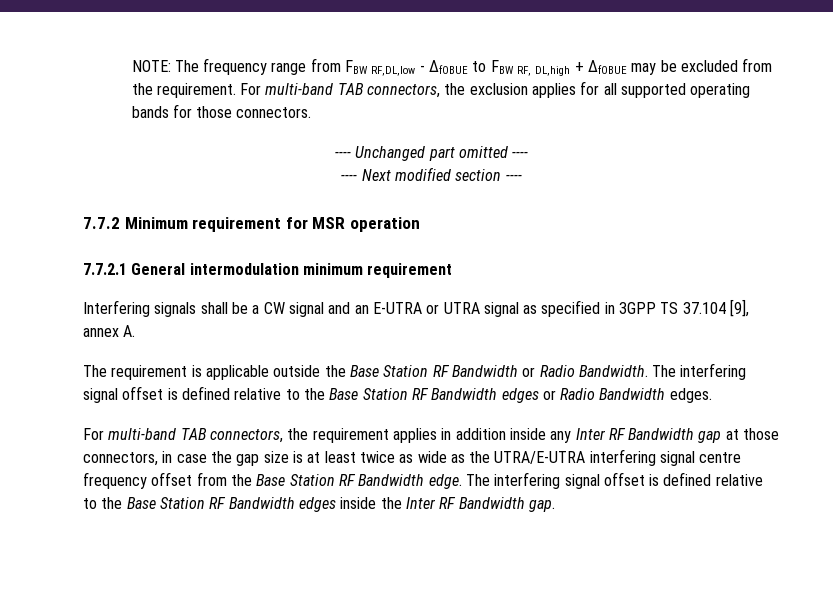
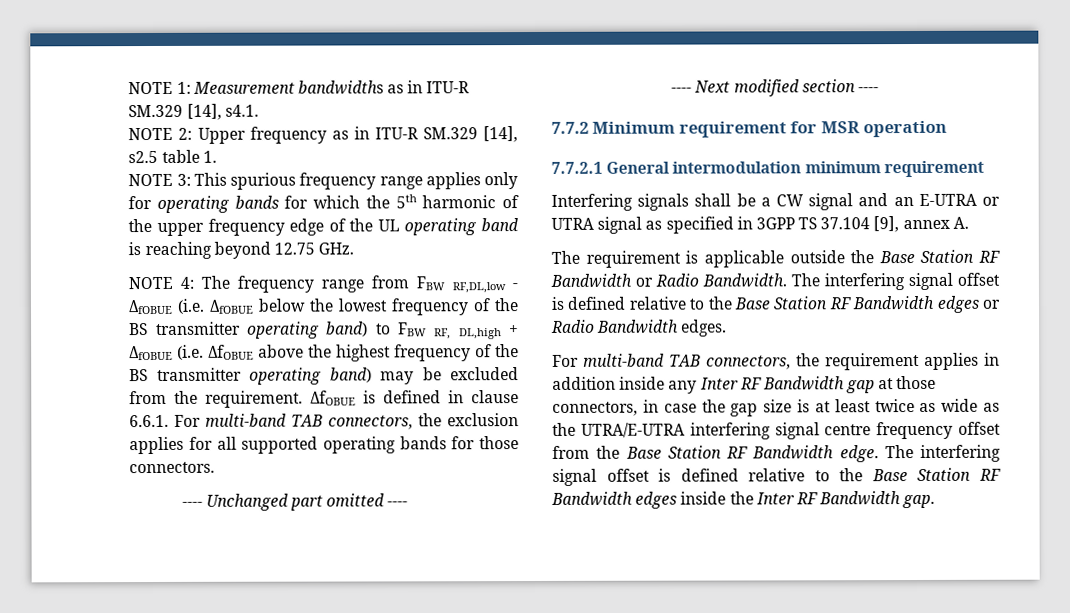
[131,60,171,72] NOTE: -> [128,80,471,95] [128,103,259,120] [128,126,518,144] [128,149,217,164] [128,172,518,190] [128,194,519,213] [128,218,519,236] [128,241,355,260] [128,276,195,290] NOTE 1: Measurement bandwidths as in ITU-R SM.329 [14], s4.1. // NOTE 2: Upper frequency as in ITU-R SM.329 [14], s2.5 table 1. // NOTE 3: This spurious frequency range applies only for operating bands for which the 5th harmonic of the upper frequency edge of the UL operating band is reaching beyond 12.75 GHz. // NOTE 4:
(469, 67) none -> [177,298,519,316] [129,321,369,339] (i.e. ΔfOBUE below the lowest frequency of the BS transmitter operating band)
(627, 67) none -> [177,344,519,362] [129,367,372,385] (i.e. ΔfOBUE above the highest frequency of the BS transmitter operating band)
(236, 90) none -> [310,390,519,406] [129,414,170,428] ΔfOBUE is defined in clause 6.6.1.

